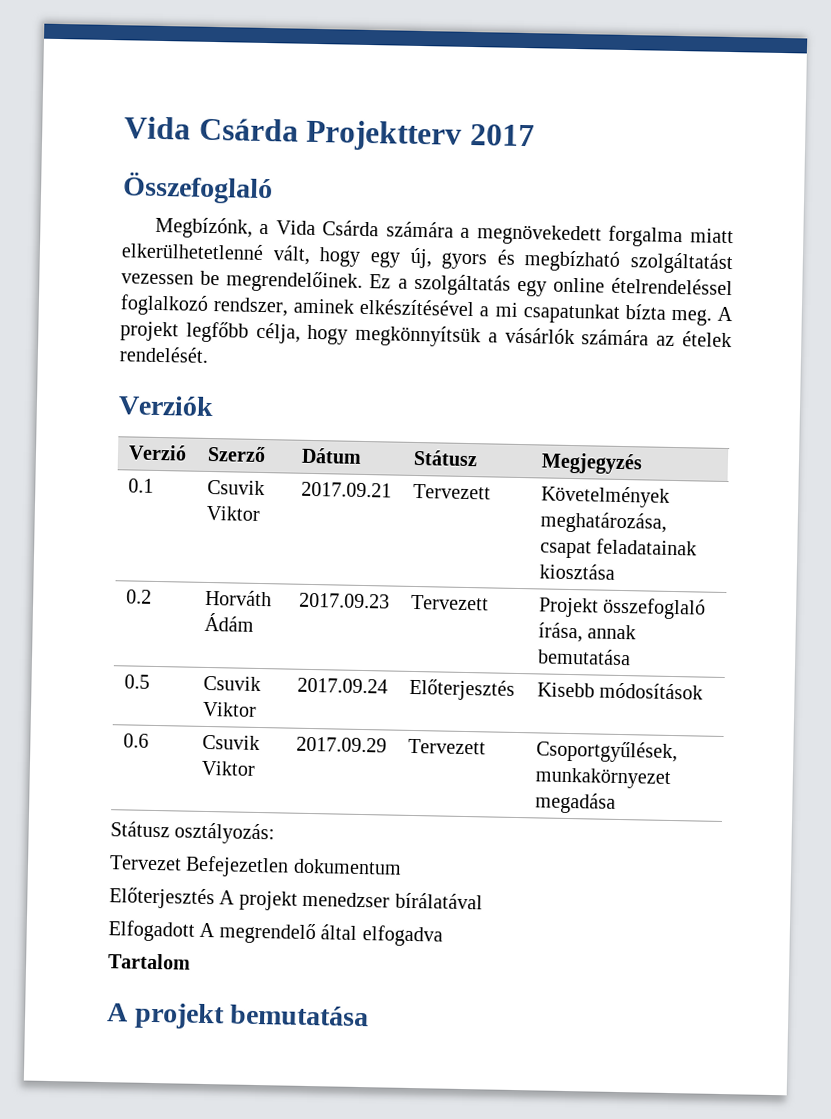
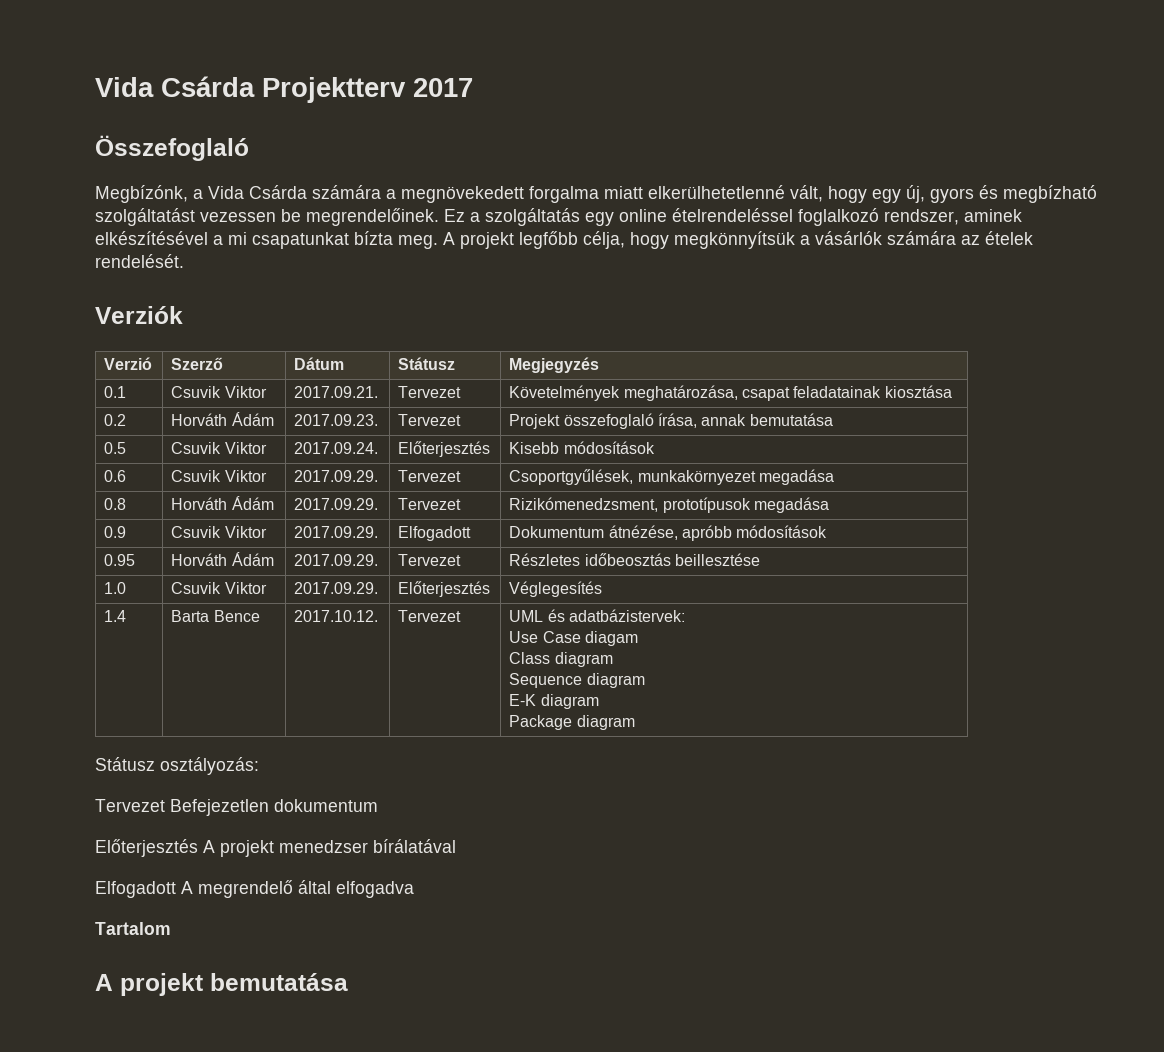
[300,481,392,498] [412,483,491,500] 2017.09.21 | Tervezett -> [294,386,379,398] [398,386,462,398] 2017.09.21. | Tervezet
[298,592,390,609] [410,594,489,611] 2017.09.23 | Tervezett -> [294,414,379,426] [398,414,462,426] 2017.09.23. | Tervezet
[296,677,388,694] 2017.09.24 -> [294,442,379,454] 2017.09.24.
[295,736,387,753] [407,738,486,755] 2017.09.29 | Tervezett -> [294,470,379,482] [398,470,462,482] 2017.09.29. | Tervezet
(616, 803) none -> [104,498,127,510] [171,496,274,510] [294,498,379,510] [398,498,462,510] [509,497,829,513] [104,526,127,538] [171,526,267,538] [294,526,379,538] [398,526,472,541] [509,525,828,541] [104,554,136,566] [171,552,274,566] [294,554,379,566] [398,554,462,566] [509,553,760,566] [104,582,127,594] [171,582,267,594] [294,582,379,594] [398,581,491,597] [509,581,603,597] [104,610,127,622] [171,610,260,622] [294,610,379,622] [398,610,462,622] [509,609,685,622] [509,631,638,646] [509,652,613,667] [509,673,645,688] [509,694,599,709] [509,715,635,730] // 0.8 | Horváth Ádám | 2017.09.29. | Tervezet | Rizikómenedzsment, prototípusok megadása // 0.9 | Csuvik Viktor | 2017.09.29. | Elfogadott | Dokumentum átnézése, apróbb módosítások // 0.95 | Horváth Ádám | 2017.09.29. | Tervezet | Részletes időbeosztás beillesztése // 1.0 | Csuvik Viktor | 2017.09.29. | Előterjesztés | Véglegesítés // 1.4 | Barta Bence | 2017.10.12. | Tervezet | UML és adatbázistervek: // Use Case diagam // Class diagram // Sequence diagram // E-K diagram // Package diagram

